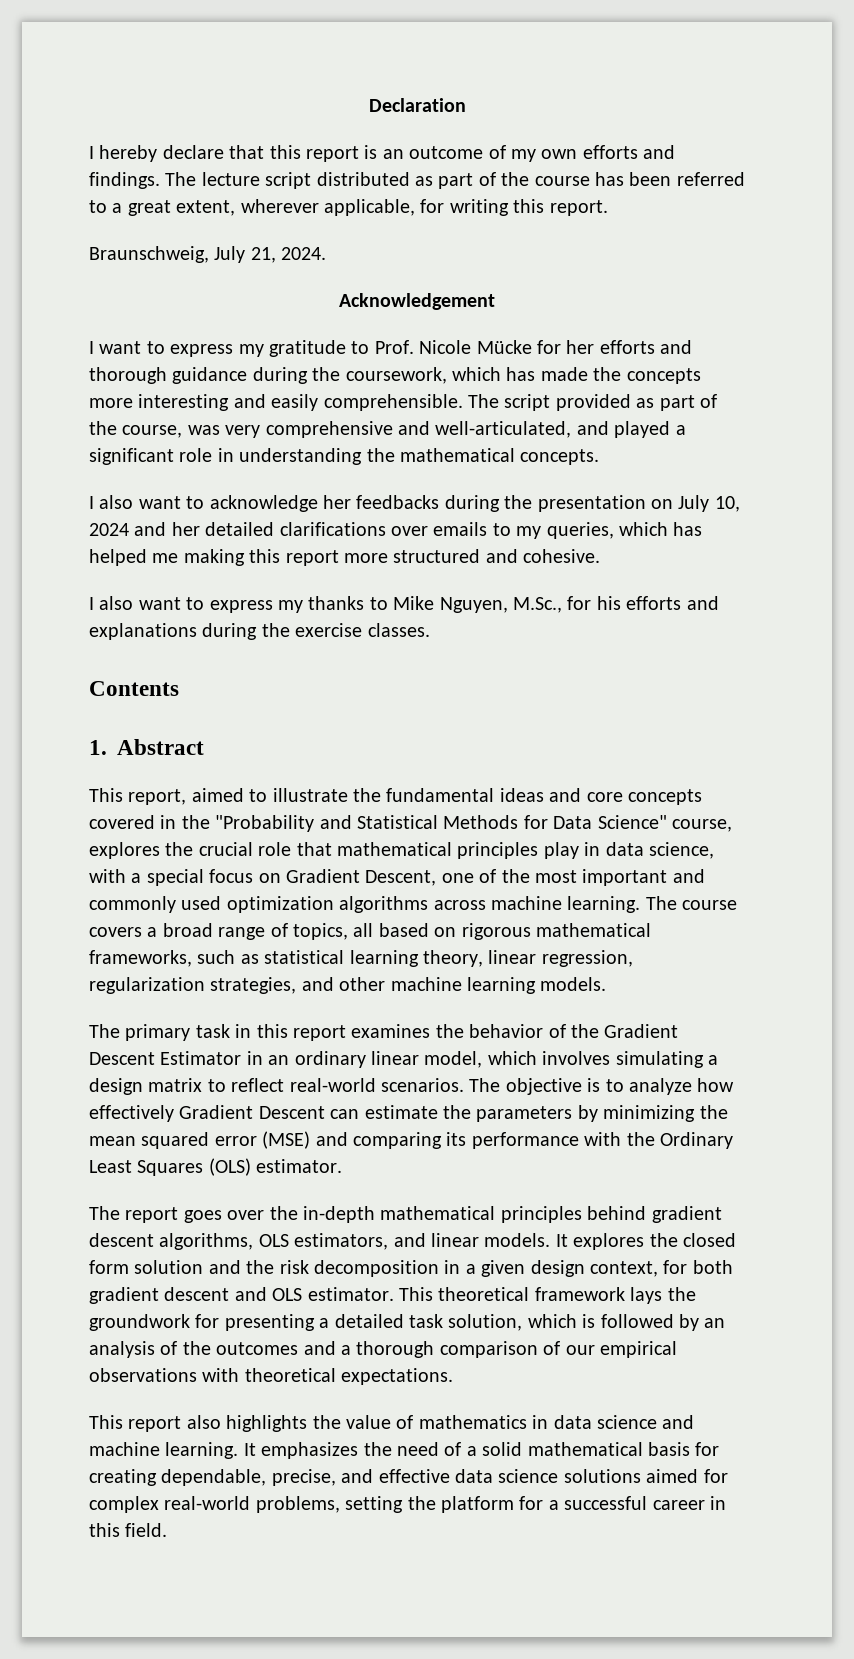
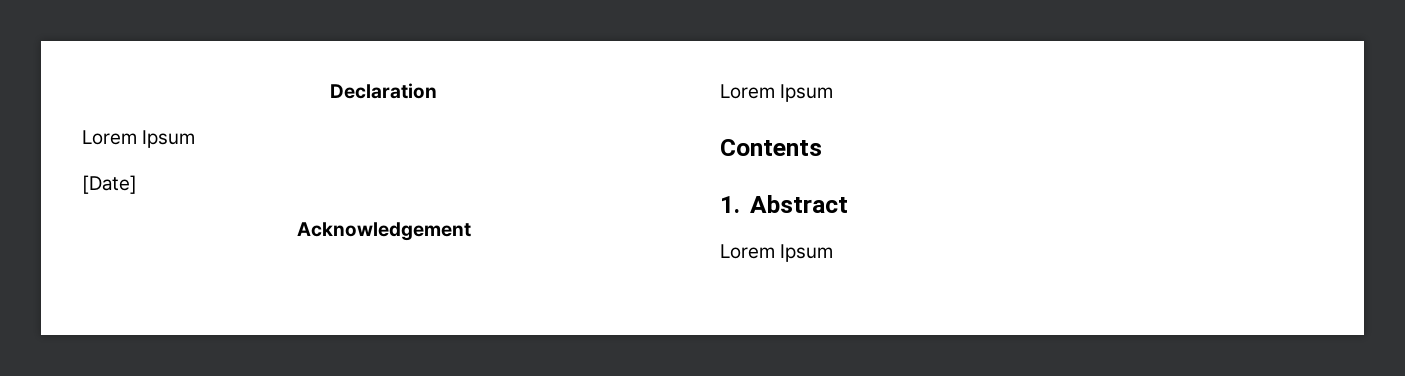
[89,145,676,162] [89,172,745,189] [89,199,608,216] [89,246,327,263] [339,293,495,310] [89,340,693,357] [89,367,701,384] [89,394,717,411] [89,421,686,438] [89,448,600,465] [89,495,740,512] [89,522,703,539] [89,549,601,566] [89,596,719,613] [89,623,430,640] [89,681,179,696] [89,739,204,755] [89,788,702,805] [89,815,732,832] [89,842,714,859] [89,869,705,886] [89,896,738,913] [89,923,651,940] [89,950,633,967] [89,977,607,994] [89,1024,679,1041] [89,1051,718,1068] [89,1078,735,1095] [89,1105,728,1122] [89,1131,733,1149] [89,1158,343,1176] [89,1206,722,1223] [89,1233,736,1250] [89,1260,733,1277] [89,1287,696,1304] [89,1314,726,1331] [89,1341,677,1358] [89,1368,454,1385] [89,1415,695,1432] [89,1442,720,1459] [89,1469,728,1486] [89,1496,726,1513] [89,1523,168,1537] I hereby declare that this report is an outcome of my own efforts and findings. The lecture script distributed as part of the course has been referred to a great extent, wherever applicable, for writing this report. // Braunschweig, July 21, 2024. // Acknowledgement // I want to express my gratitude to Prof. Nicole Mücke for her efforts and thorough guidance during the coursework, which has made the concepts more interesting and easily comprehensible. The script provided as part of the course, was very comprehensive and well-articulated, and played a significant role in understanding the mathematical concepts. // I also want to acknowledge her feedbacks during the presentation on July 10, 2024 and her detailed clarifications over emails to my queries, which has helped me making this report more structured and cohesive. // I also want to express my thanks to Mike Nguyen, M.Sc., for his efforts and explanations during the exercise classes. // Contents // 1. Abstract // This report, aimed to illustrate the fundamental ideas and core concepts covered in the "Probability and Statistical Methods for Data Science" course, explores the crucial role that mathematical principles play in data science, with a special focus on Gradient Descent, one of the most important and commonly used optimization algorithms across machine learning. The course covers a broad range of topics, all based on rigorous mathematical frameworks, such as statistical learning theory, linear regression, regularization strategies, and other machine learning models. // The primary task in this report examines the behavior of the Gradient Descent Estimator in an ordinary linear model, which involves simulating a design matrix to reflect real-world scenarios. The objective is to analyze how effectively Gradient Descent can estimate the parameters by minimizing the mean squared error (MSE) and comparing its performance with the Ordinary Least Squares (OLS) estimator. // The report goes over the in-depth mathematical principles behind gradient descent algorithms, OLS estimators, and linear models. It explores the closed form solution and the risk decomposition in a given design context, for both gradient descent and OLS estimator. This theoretical framework lays the groundwork for presenting a detailed task solution, which is followed by an analysis of the outcomes and a thorough comparison of our empirical observations with theoretical expectations. // This report also highlights the value of mathematics in data science and machine learning. It emphasizes the need of a solid mathematical basis for creating dependable, precise, and effective data science solutions aimed for complex real-world problems, setting the platform for a successful career in this field. -> [82,130,196,148] [82,175,137,194] [296,222,471,241] [720,84,834,102] [720,139,822,156] [720,195,848,213] [720,244,834,262] Lorem Ipsum // [Date] // Acknowledgement // Lorem Ipsum // Contents // 1. Abstract // Lorem Ipsum

